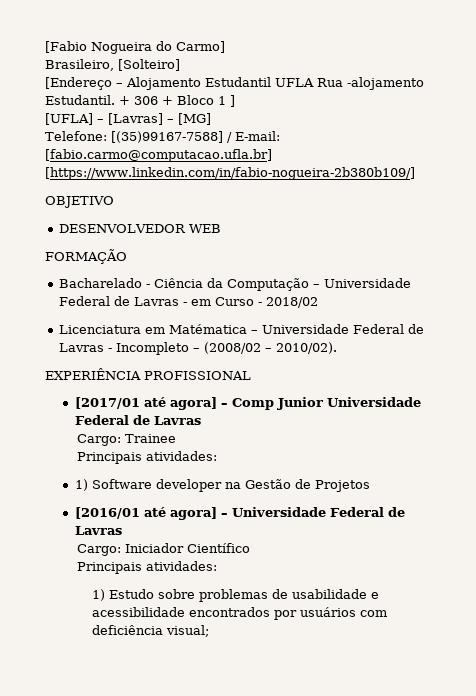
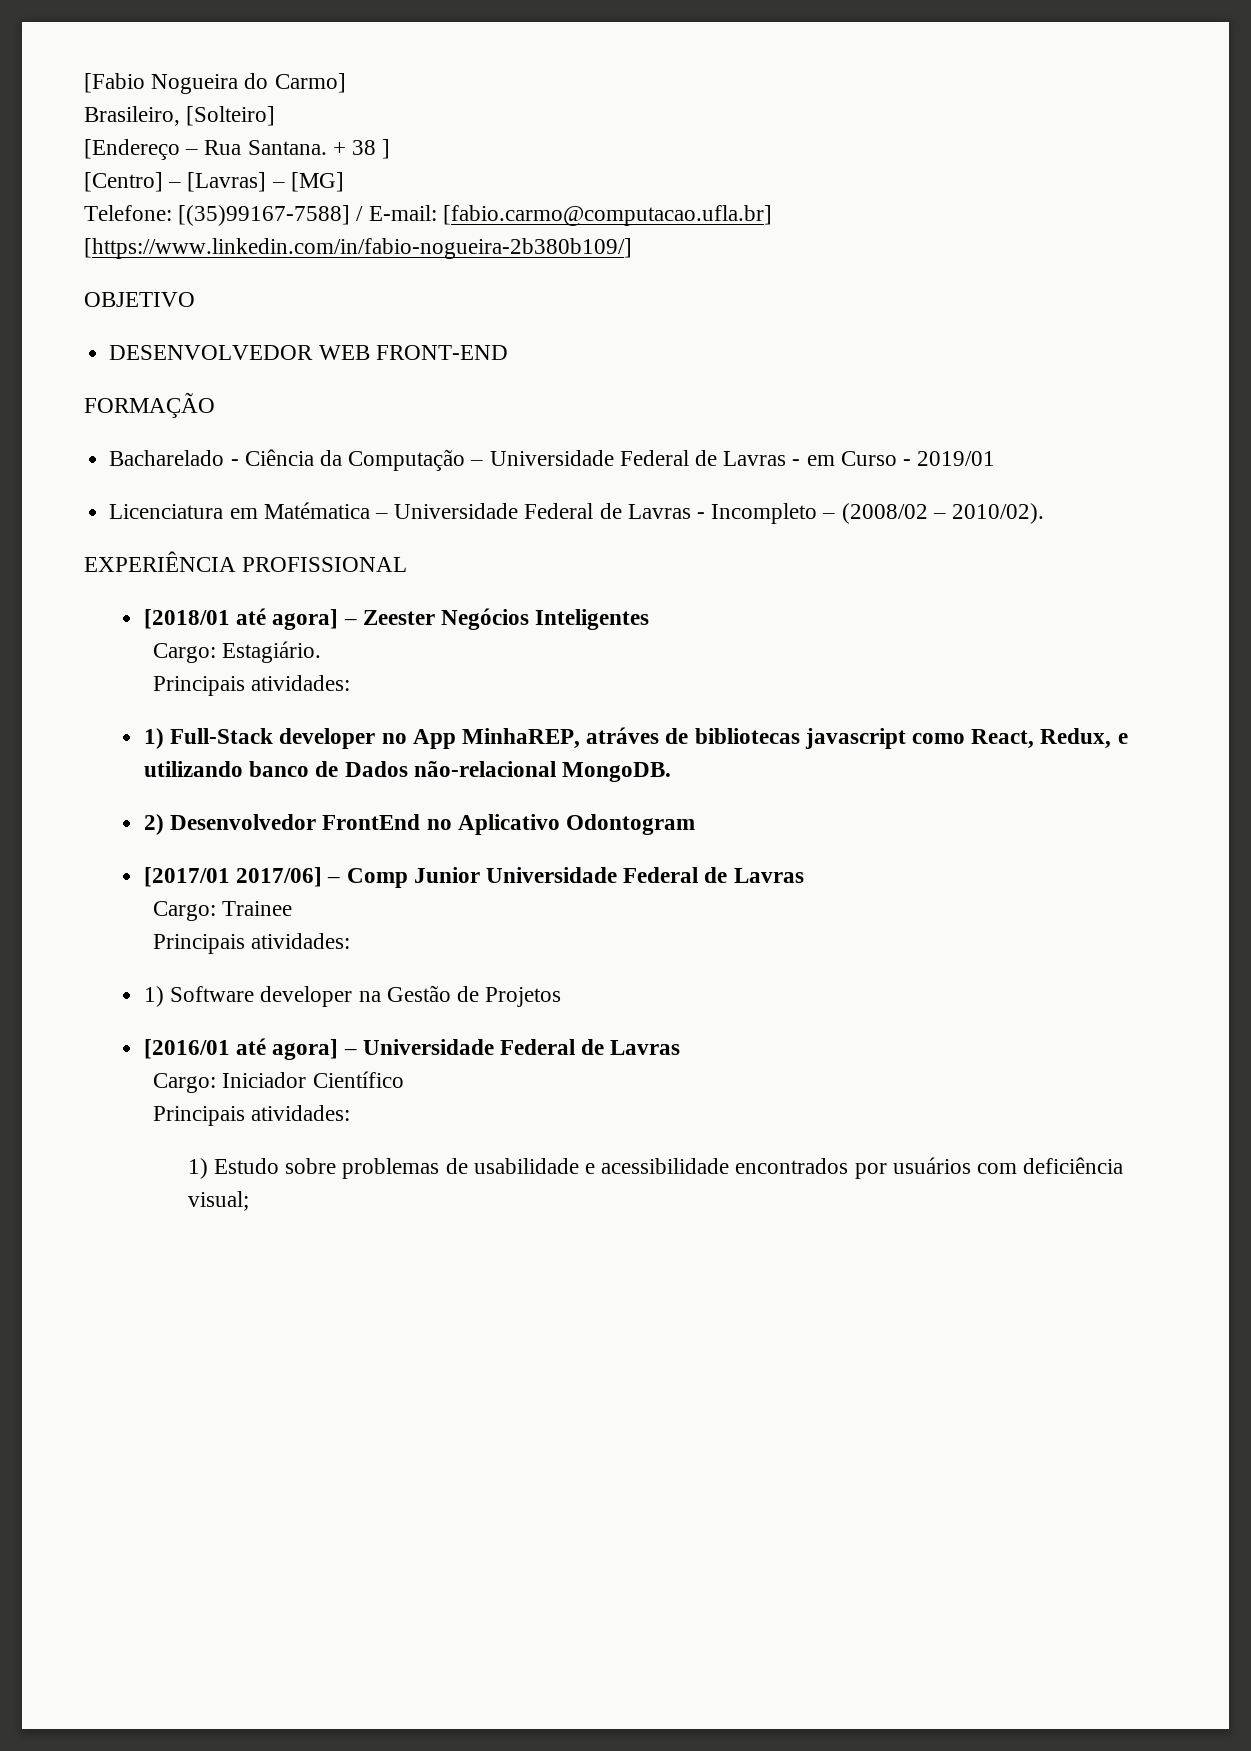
[126,77,424,90] [45,95,226,105] Alojamento Estudantil UFLA Rua -alojamento Estudantil. + 306 + Bloco 1 -> [204,140,377,155] Rua Santana. + 38
[45,113,93,125] [UFLA] -> [84,172,163,192] [Centro]
(222, 228) none -> [375,345,508,360] FRONT-END
[266,297,319,308] 2018/02 -> [917,451,996,466] 2019/01
[75,397,229,410] [2017/01 até agora] – -> [143,608,650,630] [153,641,322,663] [153,675,351,696] [143,727,1128,749] [143,761,671,782] [143,814,695,835] [143,867,341,887] [2018/01 até agora] – Zeester Negócios Inteligentes // Cargo: Estagiário. // Principais atividades: // 1) Full-Stack developer no App MinhaREP, atráves de bibliotecas javascript como React, Redux, e utilizando banco de Dados não-relacional MongoDB. // 2) Desenvolvedor FrontEnd no Aplicativo Odontogram // [2017/01 2017/06] –

